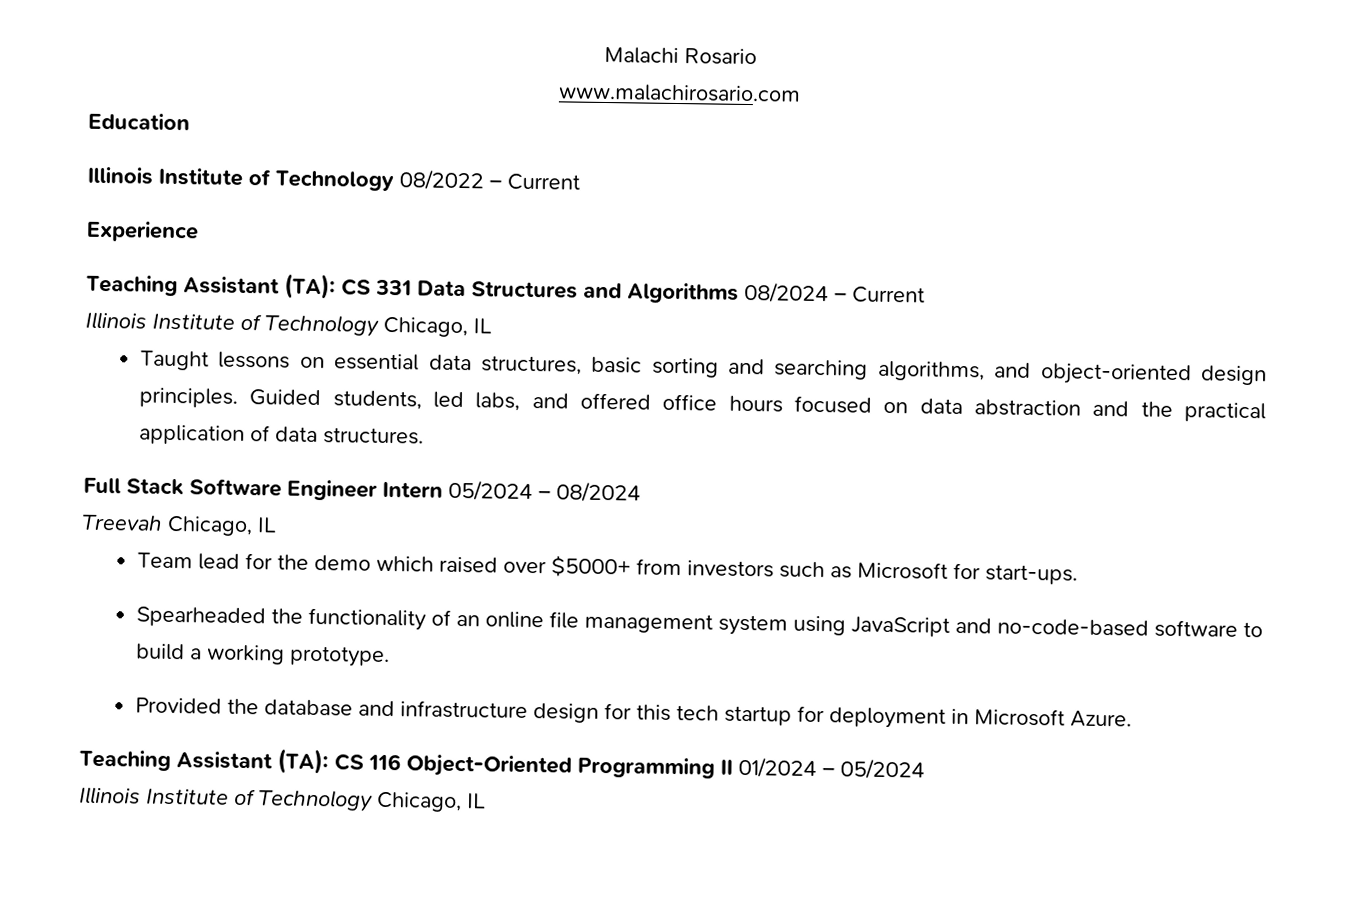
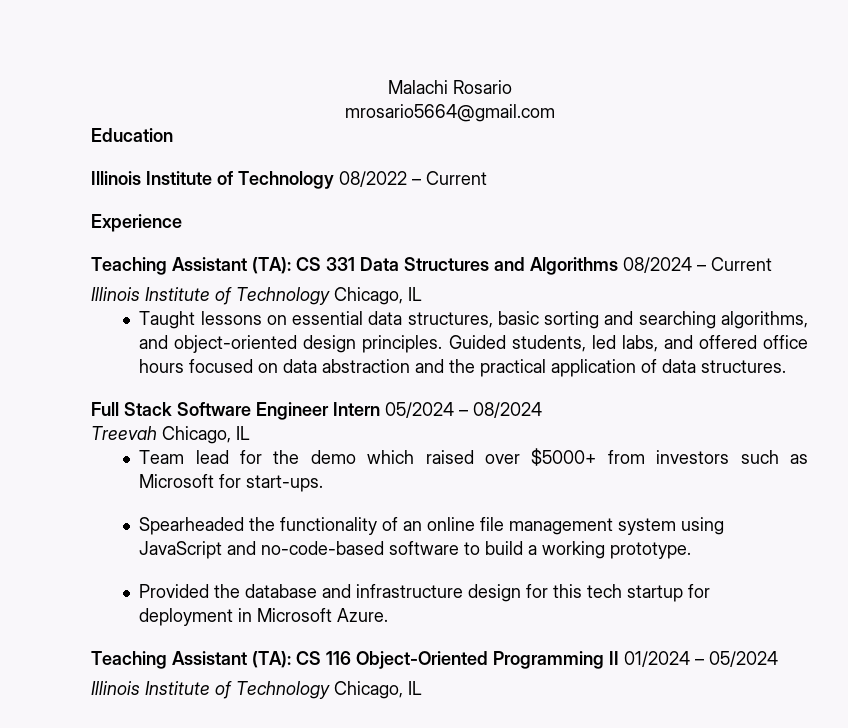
[558,83,801,103] www.malachirosario.com -> [344,104,555,122] mrosario5664@gmail.com

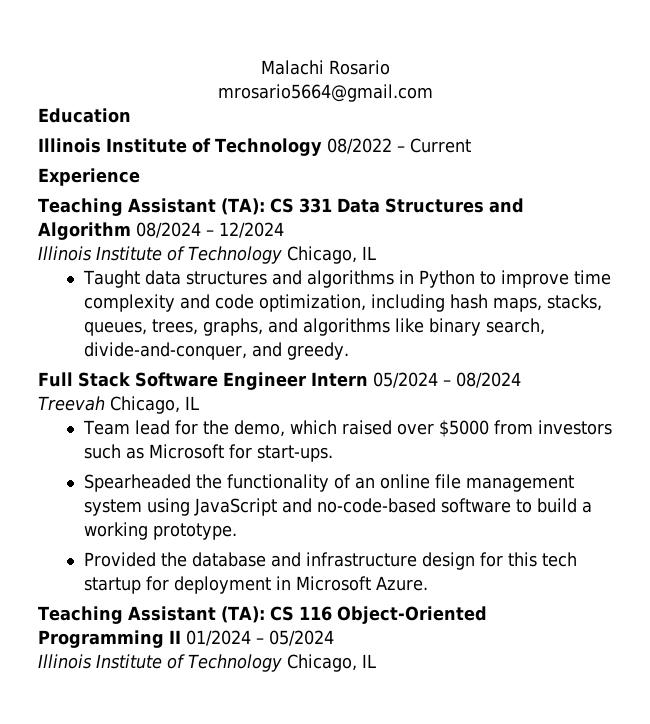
[530,257,618,275] Algorithms -> [38,222,131,240] Algorithm
[711,257,772,271] Current -> [219,222,284,238] 12/2024
[200,311,808,329] [139,335,808,353] [139,359,787,377] lessons on essential data structures, basic sorting and searching algorithms, and object-oriented design principles. Guided students, led labs, and offered office hours focused on data abstraction and the practical application of data structures. -> [144,270,611,288] [83,294,602,312] [83,318,545,336] [83,342,349,360] data structures and algorithms in Python to improve time complexity and code optimization, including hash maps, stacks, queues, trees, graphs, and algorithms like binary search, divide-and-conquer, and greedy.
[310,450,356,464] demo -> [233,420,285,437] demo,
[531,448,597,466] $5000+ -> [438,420,489,437] $5000

